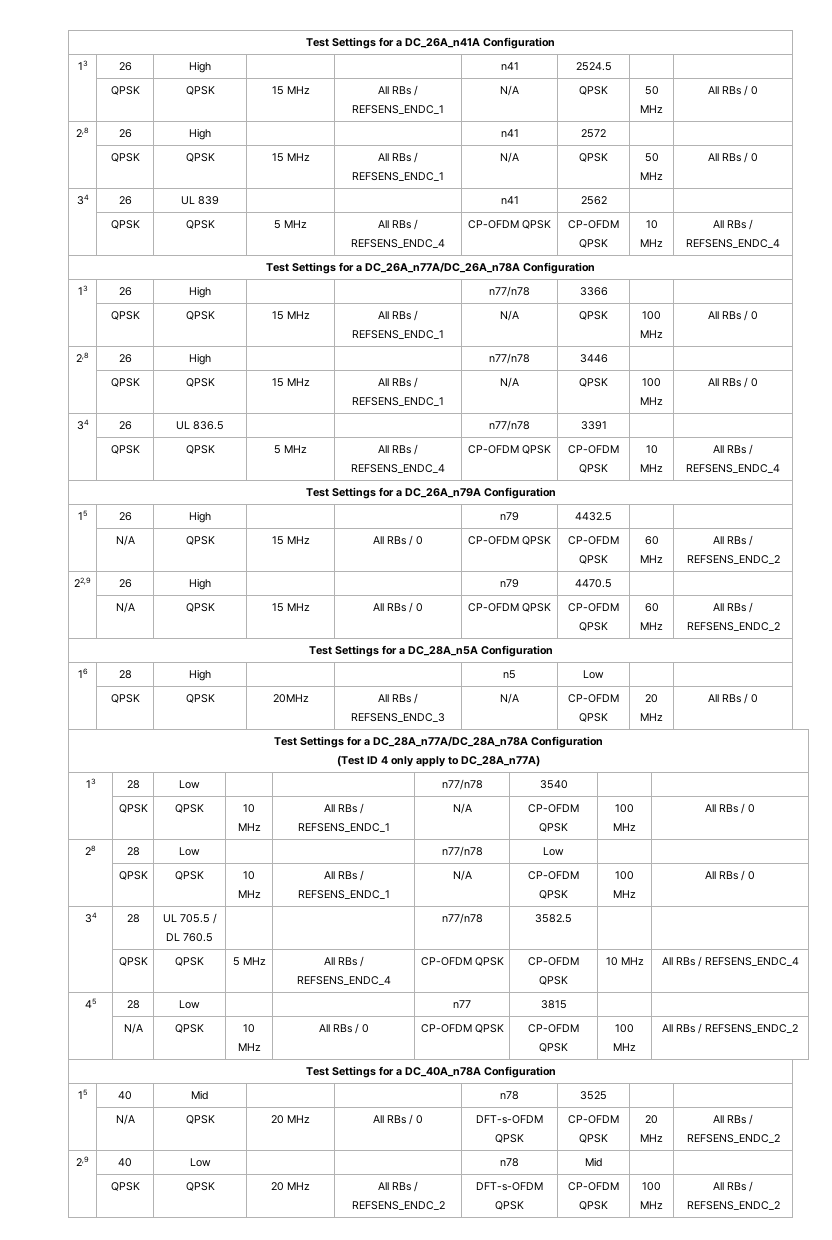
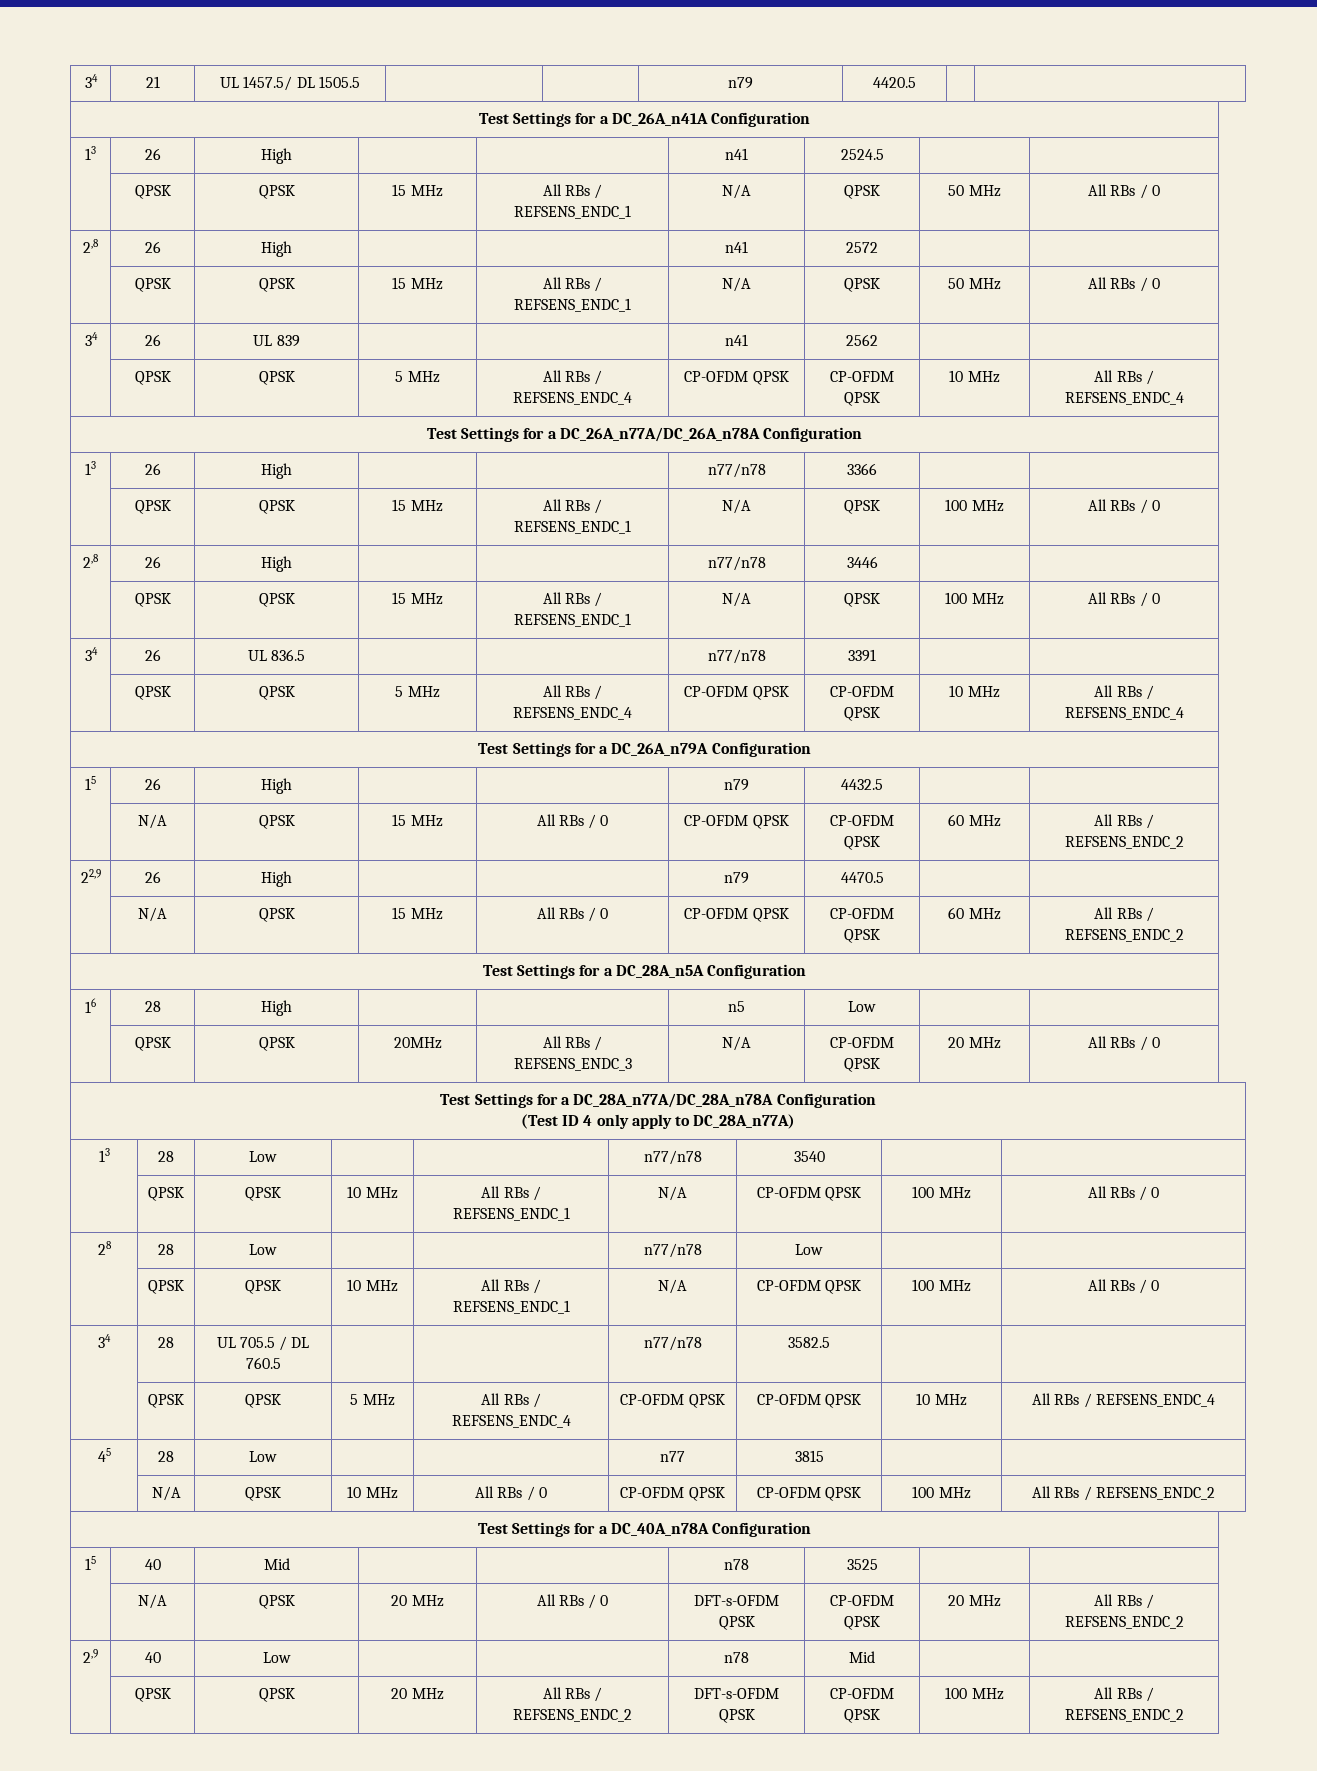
(306, 42) none -> [84,74,98,88] [145,76,160,88] [220,76,360,91] [728,77,753,89] [873,77,916,88] 34 | 21 | UL 1457.5/ DL 1505.5 | | | n79 | 4420.5 | | //

